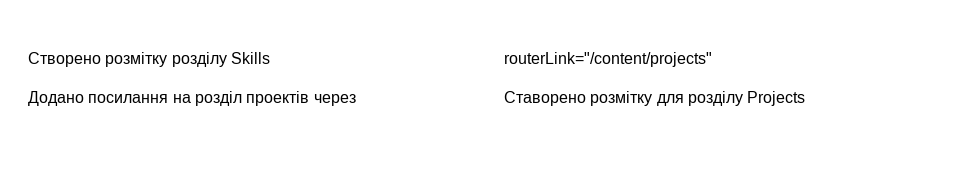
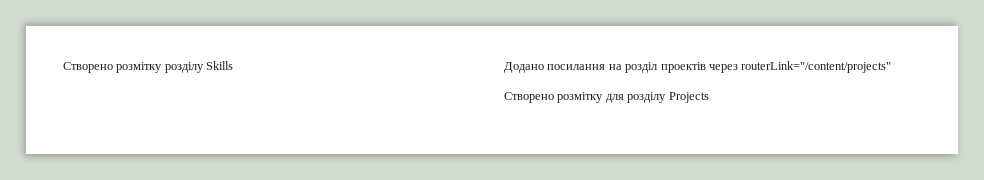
[504,91,586,106] Ставорено -> [504,92,554,103] Створено

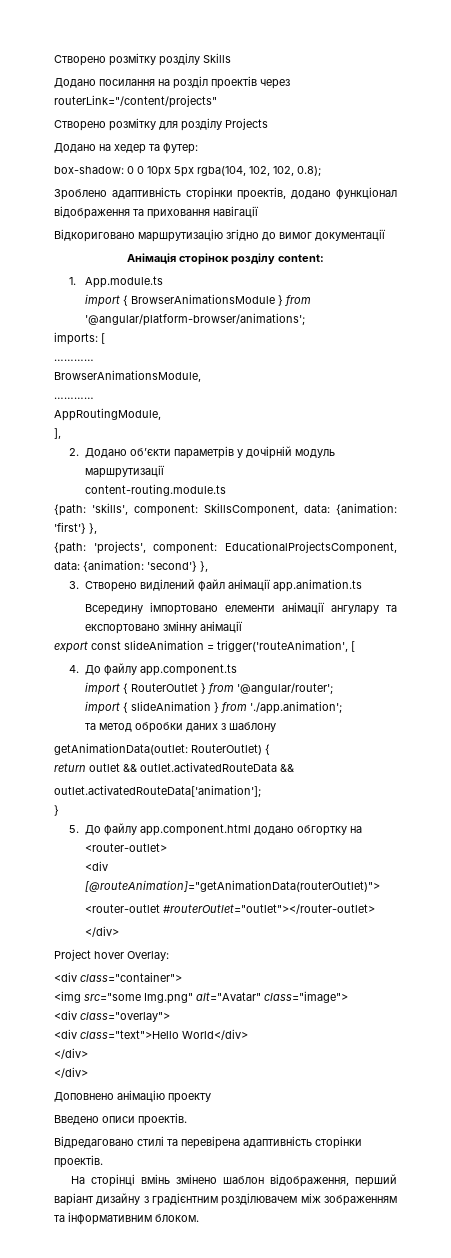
(709, 97) none -> [54,143,198,154] [54,166,321,177] [54,187,398,200] [54,206,259,219] [54,229,386,242] [127,253,324,265] [69,276,163,288] [84,294,311,307] [84,313,305,326] [54,332,105,345] [54,359,94,361] [54,370,201,382] [54,397,94,399] [54,408,161,421] [54,428,61,439] [69,446,335,459] [84,465,165,478] [84,484,226,496] [54,503,397,516] [54,522,97,534] [54,541,397,554] [54,560,208,572] [69,579,362,592] [84,602,397,615] [84,621,243,634] [54,640,355,653] [69,663,237,676] [84,682,333,695] [84,701,342,714] [84,722,276,733] [54,743,270,755] [54,762,294,772] [54,785,261,797] [54,805,59,816] [69,823,362,836] [84,843,167,852] [84,861,108,871] [84,880,380,892] [84,904,375,914] [84,926,119,937] [54,949,169,961] [54,972,182,982] [54,991,348,1004] [54,1010,170,1022] [54,1029,248,1040] [54,1048,88,1059] [54,1067,88,1078] [54,1090,211,1103] [54,1113,187,1126] [54,1136,362,1149] [54,1155,103,1168] [71,1174,397,1187] [54,1193,397,1206] [54,1212,199,1225] // Додано на хедер та футер: // box-shadow: 0 0 10px 5px rgba(104, 102, 102, 0.8); // Зроблено адаптивність сторінки проектів, додано функціонал відображення та приховання навігації // Відкориговано маршрутизацію згідно до вимог документації // Анімація сторінок розділу content: // 1. App.module.ts // import { BrowserAnimationsModule } from '@angular/platform-browser/animations'; // imports: [ // ………… // BrowserAnimationsModule, // ………… // AppRoutingModule, // ], // 2. Додано об’єкти параметрів у дочірній модуль маршрутизації // content-routing.module.ts // {path: 'skills', component: SkillsComponent, data: {animation: 'first'} }, // {path: 'projects', component: EducationalProjectsComponent, data: {animation: 'second'} }, // 3. Створено виділений файл анімації app.animation.ts // Всередину імпортовано елементи анімації ангулару та експортовано змінну анімації // export const slideAnimation = trigger('routeAnimation', [ // 4. До файлу app.component.ts // import { RouterOutlet } from '@angular/router'; // import { slideAnimation } from './app.animation'; // та метод обробки даних з шаблону // getAnimationData(outlet: RouterOutlet) { // return outlet && outlet.activatedRouteData && // outlet.activatedRouteData['animation']; // } // 5. До файлу app.component.html додано обгортку на <router-outlet> // <div [@routeAnimation]="getAnimationData(routerOutlet)"> // <router-outlet #routerOutlet="outlet"></router-outlet> // </div> // Project hover Overlay: // <div class="container"> // <img src="some Img.png" alt="Avatar" class="image"> // <div class="overlay"> // <div class="text">Hello World</div> // </div> // </div> // Доповнено анімацію проекту // Введено описи проектів. // Відредаговано стилі та перевірена адаптивність сторінки проектів. // На сторінці вмінь змінено шаблон відображення, перший варіант дизайну з градієнтним розділювачем між зображенням та інформативним блоком.

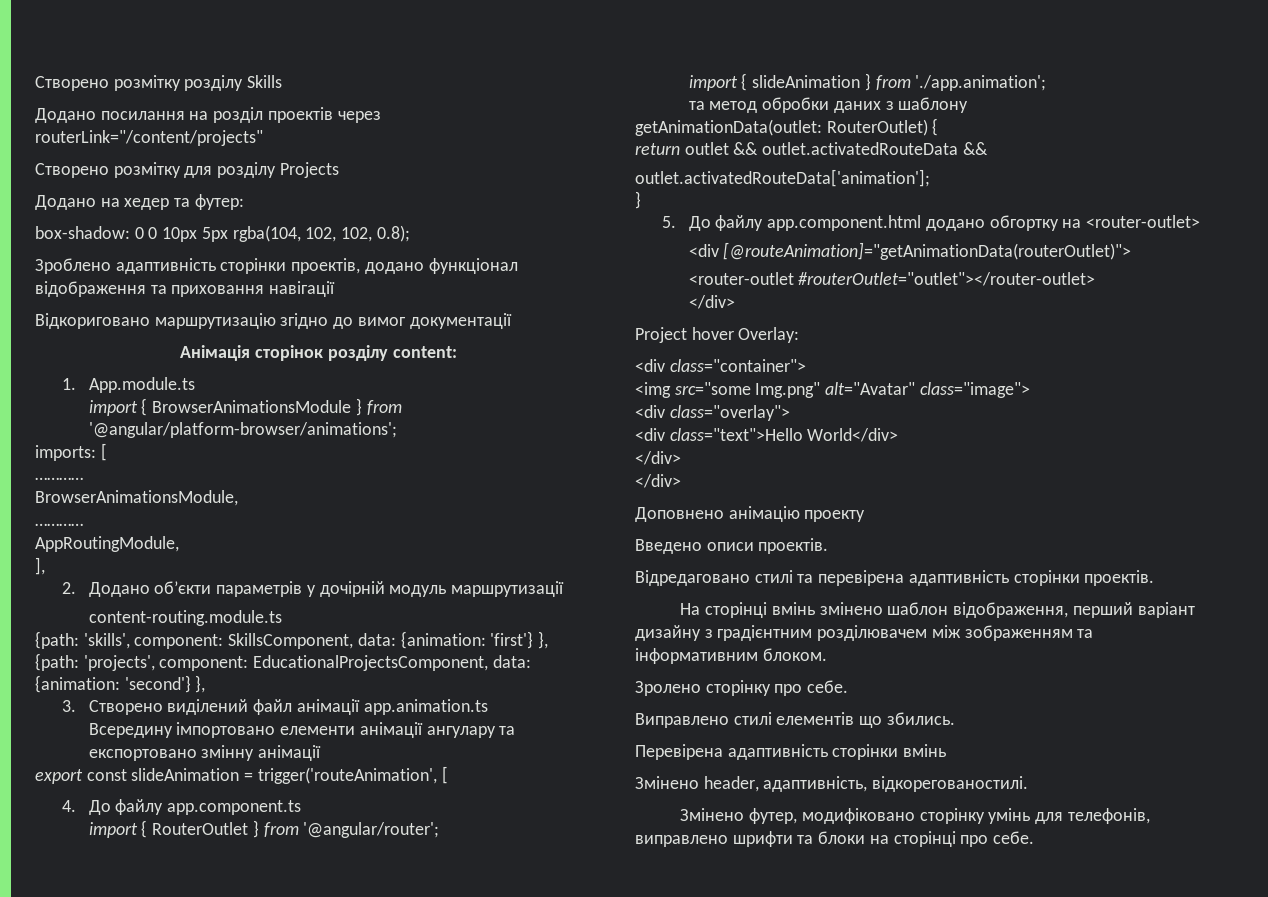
(199, 1218) none -> [635,680,849,696] [635,712,955,728] [635,744,947,760] [635,776,1029,792] [680,808,1150,824] [635,831,1035,847] // Зролено сторінку про себе. // Виправлено стилі елементів що збились. // Перевірена адаптивність сторінки вмінь // Змінено header, адаптивність, відкорегованостилі. // Змінено футер, модифіковано сторінку умінь для телефонів, виправлено шрифти та блоки на сторінці про себе.

